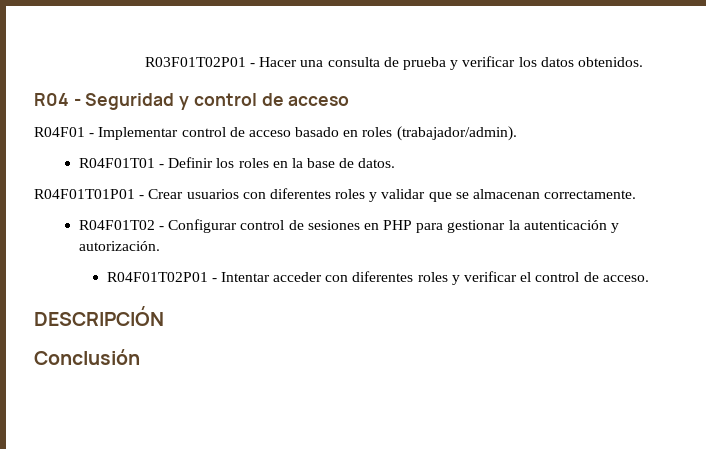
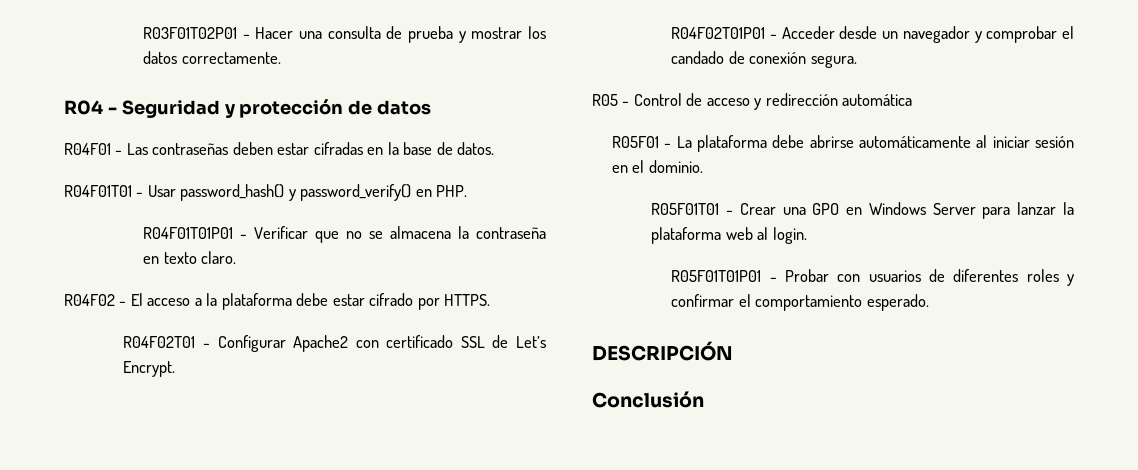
[462,56,516,67] verificar -> [471,27,523,39] mostrar
[577,57,643,67] obtenidos. -> [181,52,281,64] correctamente.
[193,93,350,106] control de acceso -> [239,99,432,118] protección de datos
[98,126,517,141] [78,157,269,168] Implementar control de acceso basado en roles (trabajador/admin). // R04F01T01 - Definir los roles -> [126,142,363,155] Las contraseñas deben estar cifradas
[34,188,637,202] [78,219,619,233] [78,241,160,251] [106,271,649,285] R04F01T01P01 - Crear usuarios con diferentes roles y validar que se almacenan correctamente. // R04F01T02 - Configurar control de sesiones en PHP para gestionar la autenticación y autorización. // R04F01T02P01 - Intentar acceder con diferentes roles y verificar el control de acceso. -> [64,184,468,201] [143,226,546,243] [143,251,237,264] [64,293,491,310] [123,335,546,352] [123,361,176,377] [671,26,1074,43] [671,51,857,68] [592,93,913,110] [611,135,1074,152] [611,160,703,173] [651,202,1074,219] [651,227,807,244] [671,269,1074,286] [671,294,929,311] R04F01T01 - Usar password_hash() y password_verify() en PHP. // R04F01T01P01 - Verificar que no se almacena la contraseña en texto claro. // R04F02 - El acceso a la plataforma debe estar cifrado por HTTPS. // R04F02T01 - Configurar Apache2 con certificado SSL de Let’s Encrypt. // R04F02T01P01 - Acceder desde un navegador y comprobar el candado de conexión segura. // R05 - Control de acceso y redirección automática // R05F01 - La plataforma debe abrirse automáticamente al iniciar sesión en el dominio. // R05F01T01 - Crear una GPO en Windows Server para lanzar la plataforma web al login. // R05F01T01P01 - Probar con usuarios de diferentes roles y confirmar el comportamiento esperado.

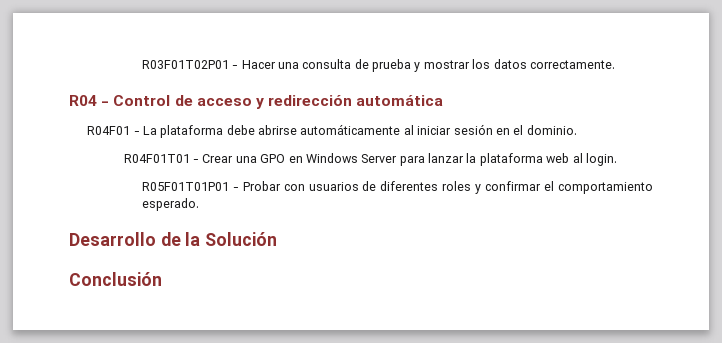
[121,99,432,118] [64,142,495,155] [64,184,468,201] [143,226,546,243] [143,251,237,264] [64,293,491,310] [123,335,546,352] [123,361,176,377] [671,26,1074,43] [671,51,857,68] [592,94,630,106] Seguridad y protección de datos // R04F01 - Las contraseñas deben estar cifradas en la base de datos. // R04F01T01 - Usar password_hash() y password_verify() en PHP. // R04F01T01P01 - Verificar que no se almacena la contraseña en texto claro. // R04F02 - El acceso a la plataforma debe estar cifrado por HTTPS. // R04F02T01 - Configurar Apache2 con certificado SSL de Let’s Encrypt. // R04F02T01P01 - Acceder desde un navegador y comprobar el candado de conexión segura. // R05 - -> (110, 103) none
[611,136,659,148] R05F01 -> [87,126,131,135] R04F01
[651,203,720,215] R05F01T01 -> [123,154,190,163] R04F01T01
[592,341,733,361] DESCRIPCIÓN -> [69,232,278,246] Desarrollo de la Solución

